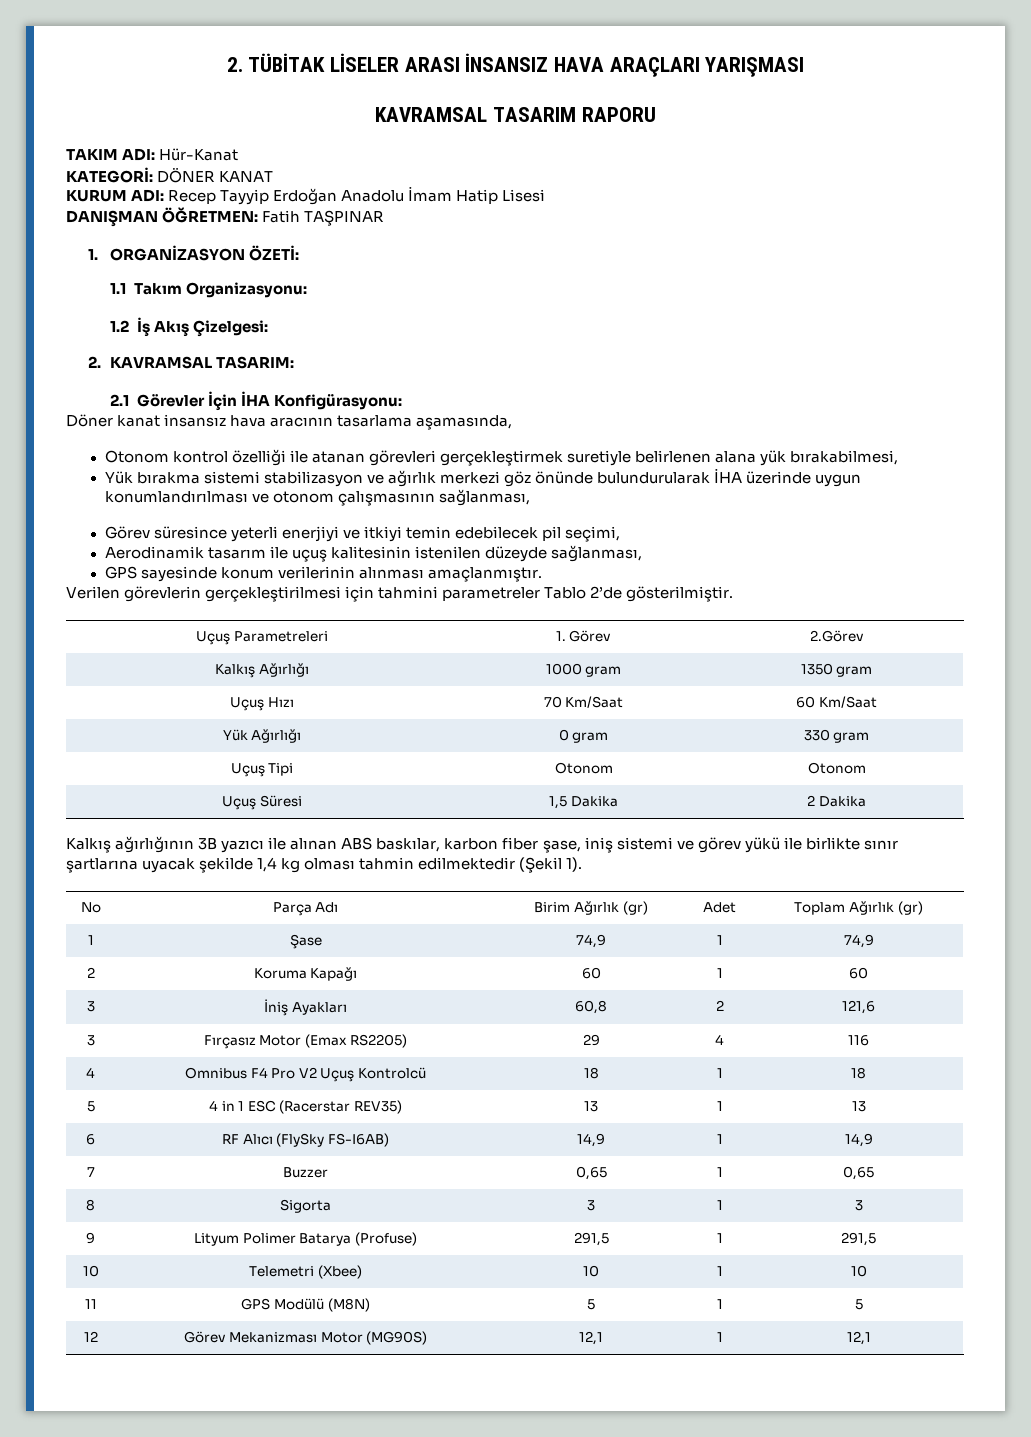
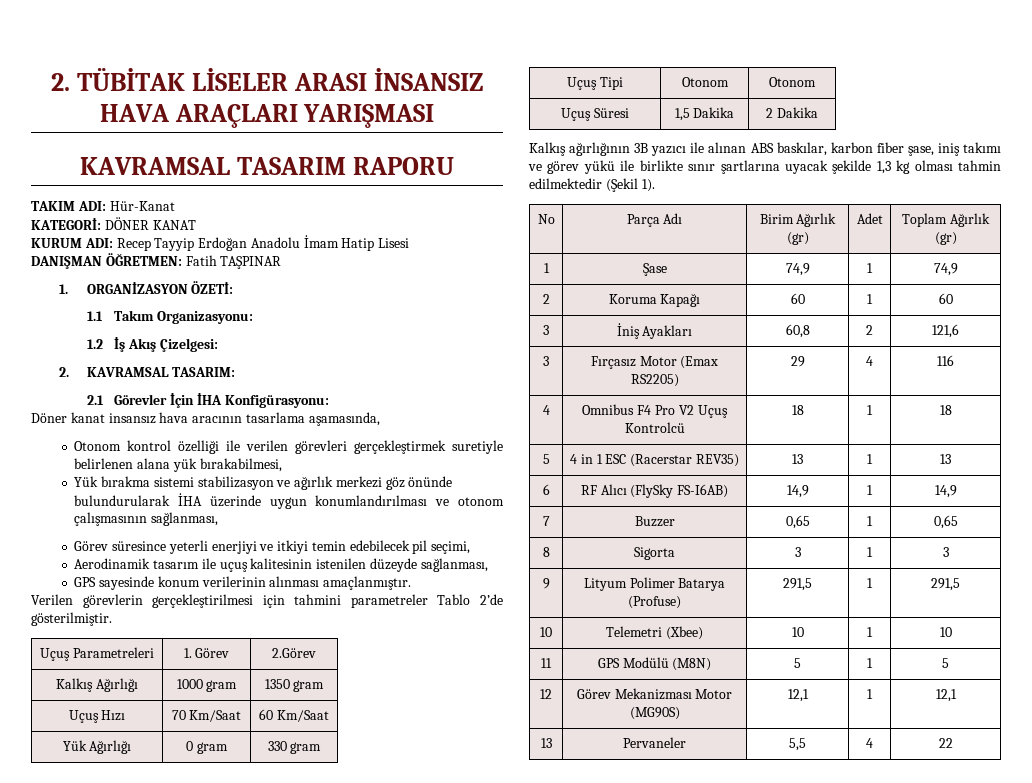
[311,451,365,463] atanan -> [246,440,289,451] verilen
[616,837,673,850] sistemi -> [963,142,1001,153] takımı
[257,857,278,872] 1,4 -> [876,161,891,174] 1,3
(871, 1338) none -> [540,738,552,748] [623,737,686,748] [789,738,806,751] [866,738,873,748] [938,738,953,748] // 13 | Pervaneler | 5,5 | 4 | 22

